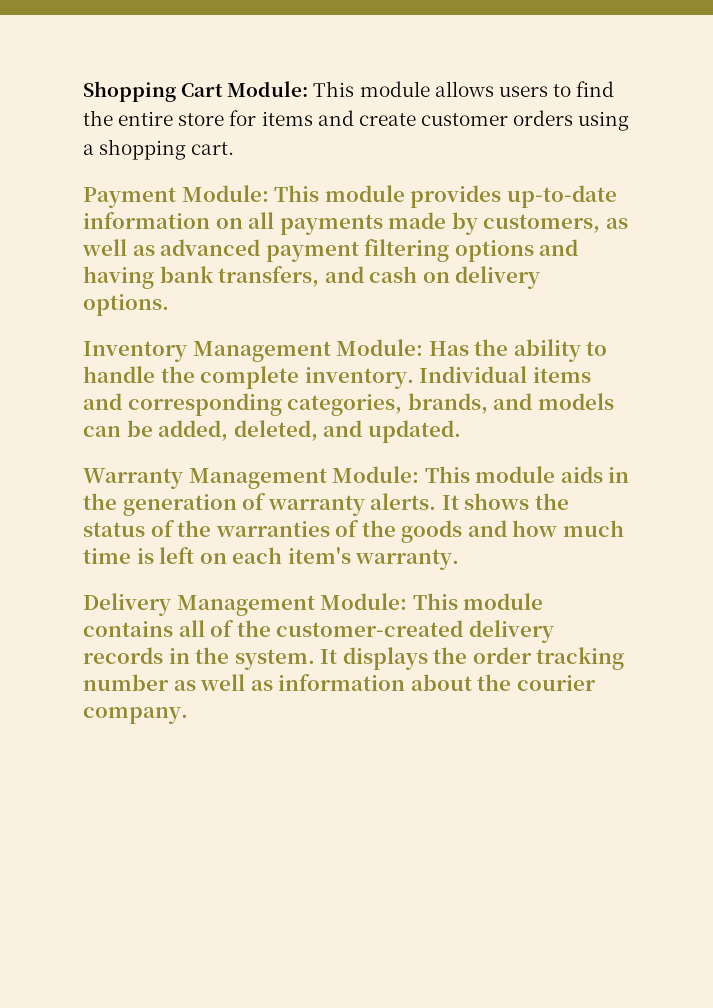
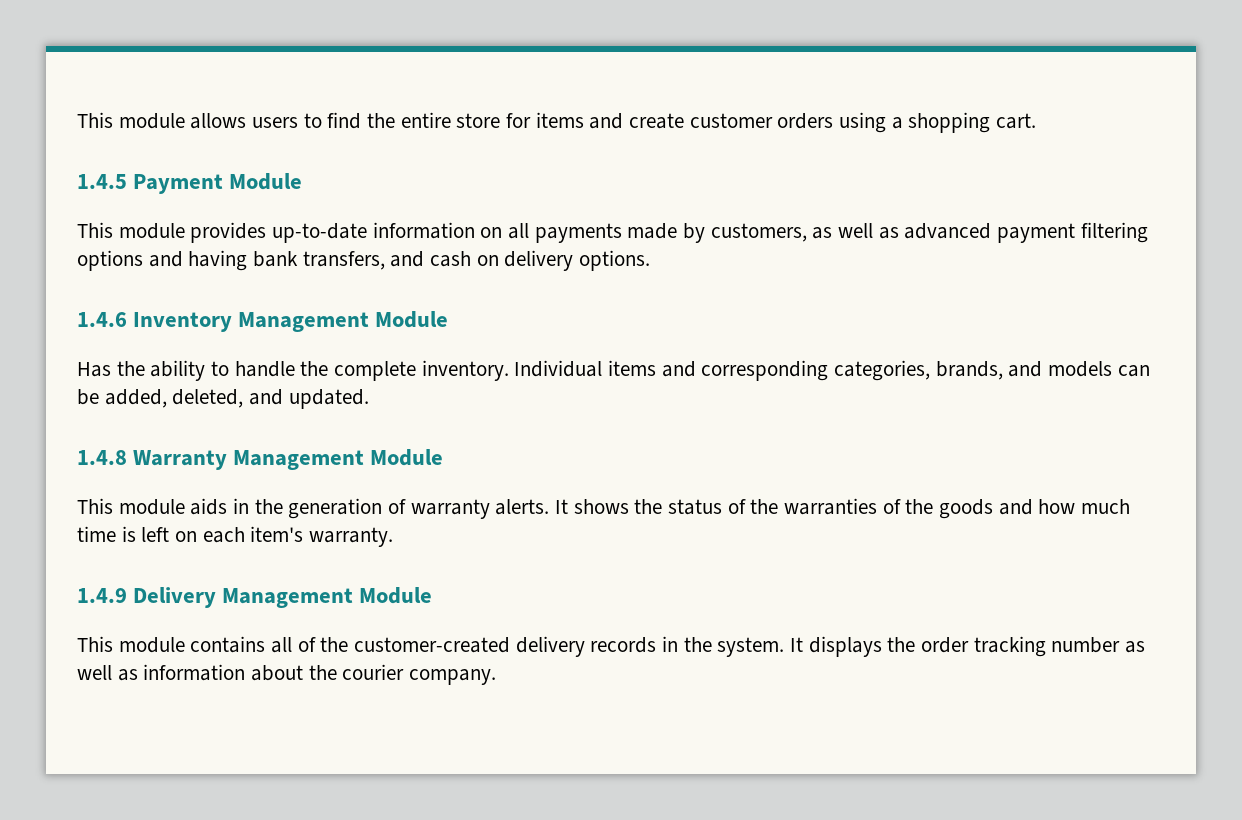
[83,81,309,102] Shopping Cart Module: -> (77, 120) none
[83,185,269,208] Payment Module: -> [77,173,303,194] 1.4.5 Payment Module //
(169, 305) none -> [77,312,127,327] 1.4.6
[336,339,424,356] Module: -> [375,311,449,328] Module //
(461, 431) none -> [77,450,127,465] 1.4.8
[332,466,420,483] Module: -> [370,449,444,466] Module //
(460, 559) none -> [77,588,127,603] 1.4.9
[320,593,408,610] Module: -> [359,587,433,604] Module //

